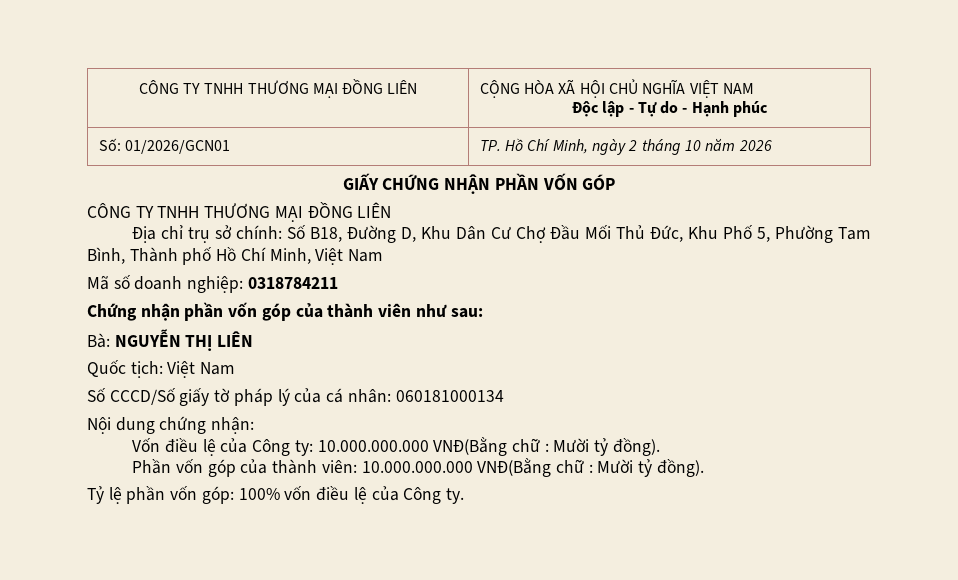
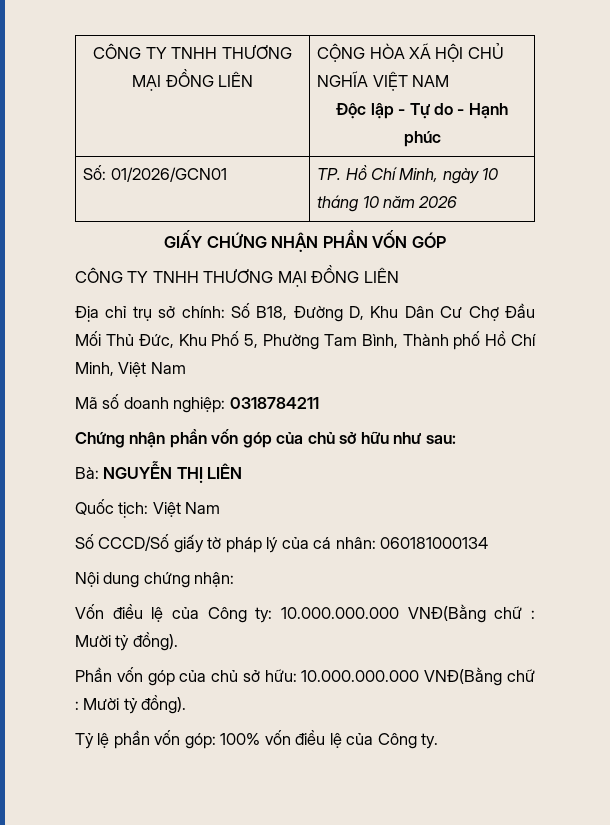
[628,140,638,151] 2 -> [482,168,500,180] 10
[327,303,412,318] thành viên -> [307,431,389,444] chủ sở hữu
[272,459,357,474] thành viên: -> [211,669,297,682] chủ sở hữu:

